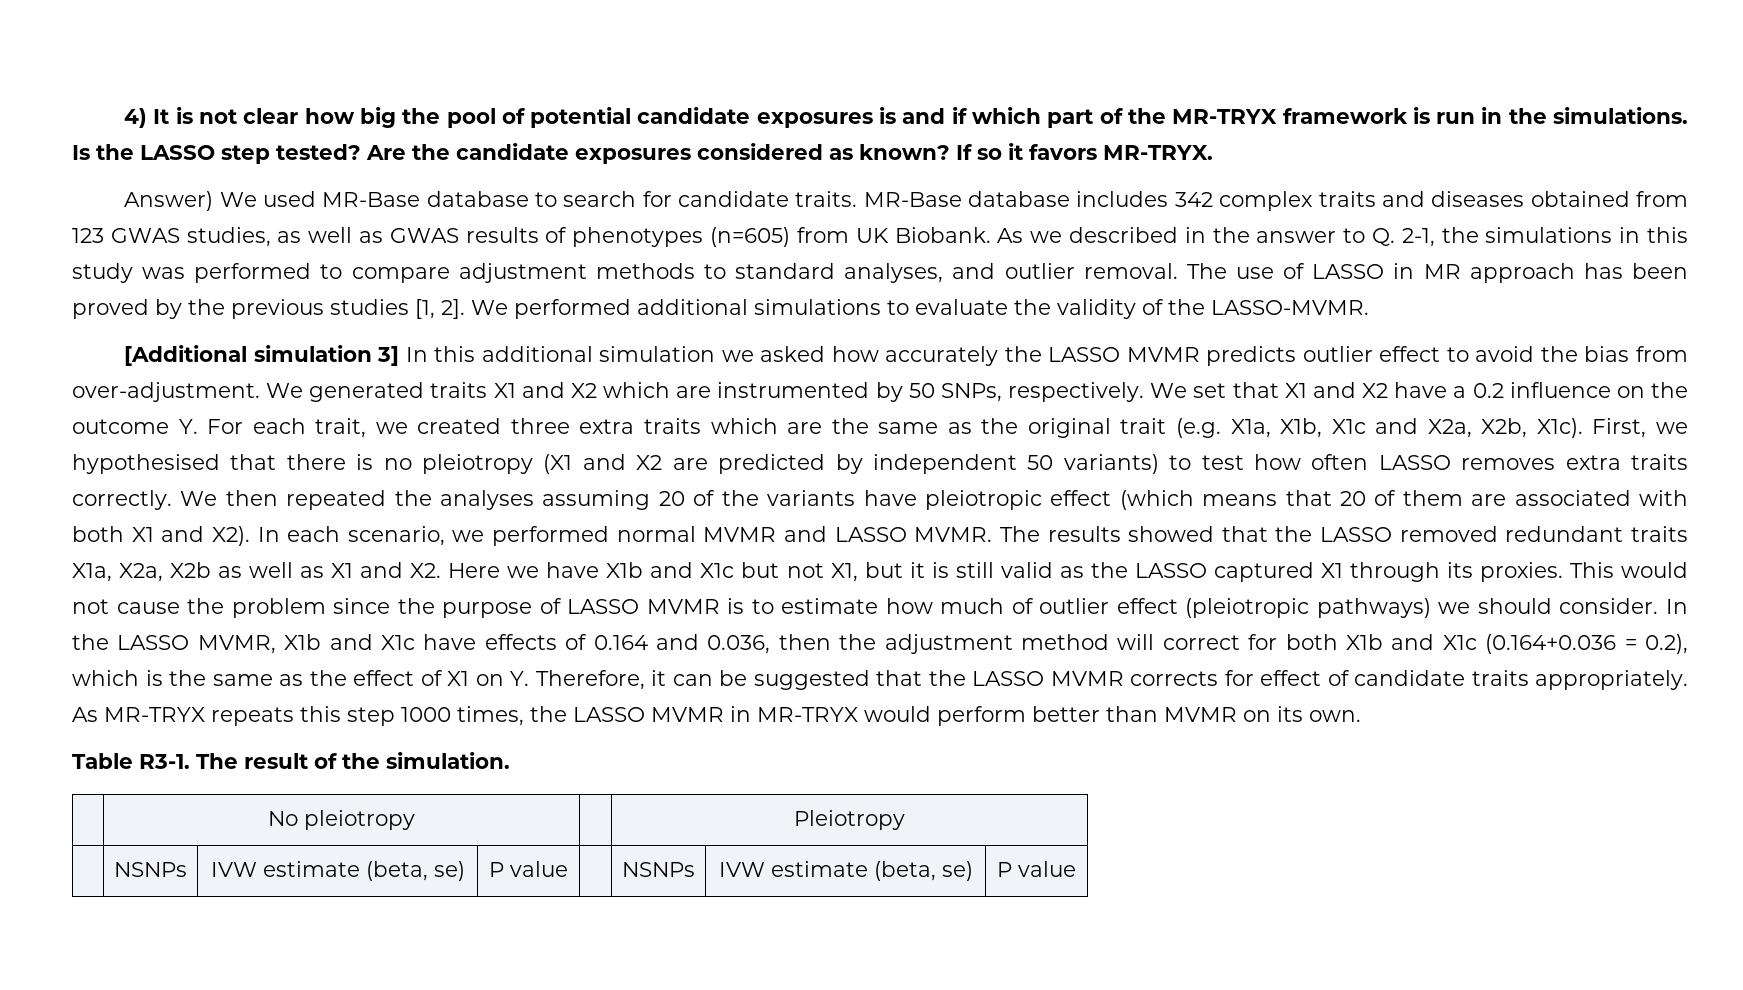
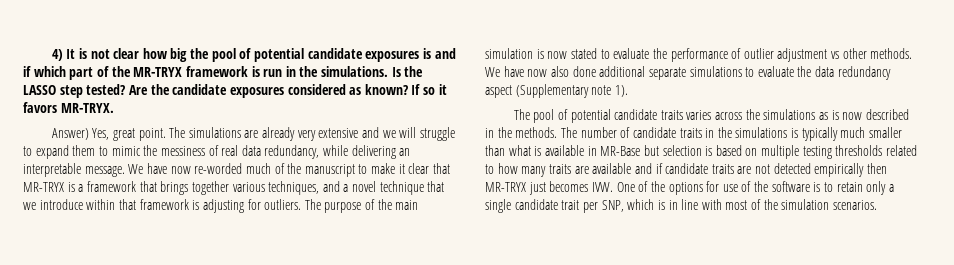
[219,191,1688,211] [72,227,1689,247] [72,263,1688,283] [72,299,1369,319] [124,345,1689,366] [72,382,1689,402] [72,418,1689,438] [72,454,1689,474] [72,490,1689,510] [72,526,1689,546] [72,562,1688,582] [72,598,1688,618] [72,634,1689,654] [72,670,1688,690] [72,706,1361,726] [72,752,510,769] [268,810,415,830] [794,810,905,830] [114,862,187,877] [210,861,465,881] [489,861,568,877] [622,862,695,877] [718,861,973,881] [997,861,1076,877] We used MR-Base database to search for candidate traits. MR-Base database includes 342 complex traits and diseases obtained from 123 GWAS studies, as well as GWAS results of phenotypes (n=605) from UK Biobank. As we described in the answer to Q. 2-1, the simulations in this study was performed to compare adjustment methods to standard analyses, and outlier removal. The use of LASSO in MR approach has been proved by the previous studies [1, 2]. We performed additional simulations to evaluate the validity of the LASSO-MVMR. // [Additional simulation 3] In this additional simulation we asked how accurately the LASSO MVMR predicts outlier effect to avoid the bias from over-adjustment. We generated traits X1 and X2 which are instrumented by 50 SNPs, respectively. We set that X1 and X2 have a 0.2 influence on the outcome Y. For each trait, we created three extra traits which are the same as the original trait (e.g. X1a, X1b, X1c and X2a, X2b, X1c). First, we hypothesised that there is no pleiotropy (X1 and X2 are predicted by independent 50 variants) to test how often LASSO removes extra traits correctly. We then repeated the analyses assuming 20 of the variants have pleiotropic effect (which means that 20 of them are associated with both X1 and X2). In each scenario, we performed normal MVMR and LASSO MVMR. The results showed that the LASSO removed redundant traits X1a, X2a, X2b as well as X1 and X2. Here we have X1b and X1c but not X1, but it is still valid as the LASSO captured X1 through its proxies. This would not cause the problem since the purpose of LASSO MVMR is to estimate how much of outlier effect (pleiotropic pathways) we should consider. In the LASSO MVMR, X1b and X1c have effects of 0.164 and 0.036, then the adjustment method will correct for both X1b and X1c (0.164+0.036 = 0.2), which is the same as the effect of X1 on Y. Therefore, it can be suggested that the LASSO MVMR corrects for effect of candidate traits appropriately. As MR-TRYX repeats this step 1000 times, the LASSO MVMR in MR-TRYX would perform better than MVMR on its own. // Table R3-1. The result of the simulation. // | No pleiotropy | | Pleiotropy // | NSNPs | IVW estimate (beta, se) | P value | | NSNPs | IVW estimate (beta, se) | P value -> [92,127,455,141] [23,145,411,159] [23,163,451,177] [23,181,445,195] [23,199,419,213] [485,48,913,62] [485,66,891,80] [485,84,628,98] [513,109,909,123] [485,127,903,141] [485,145,918,159] [485,163,888,177] [485,181,894,195] [485,199,878,213] Yes, great point. The simulations are already very extensive and we will struggle to expand them to mimic the messiness of real data redundancy, while delivering an interpretable message. We have now re-worded much of the manuscript to make it clear that MR-TRYX is a framework that brings together various techniques, and a novel technique that we introduce within that framework is adjusting for outliers. The purpose of the main simulation is now stated to evaluate the performance of outlier adjustment vs other methods. We have now also done additional separate simulations to evaluate the data redundancy aspect (Supplementary note 1). // The pool of potential candidate traits varies across the simulations as is now described in the methods. The number of candidate traits in the simulations is typically much smaller than what is available in MR-Base but selection is based on multiple testing thresholds related to how many traits are available and if candidate traits are not detected empirically then MR-TRYX just becomes IVW. One of the options for use of the software is to retain only a single candidate trait per SNP, which is in line with most of the simulation scenarios.

